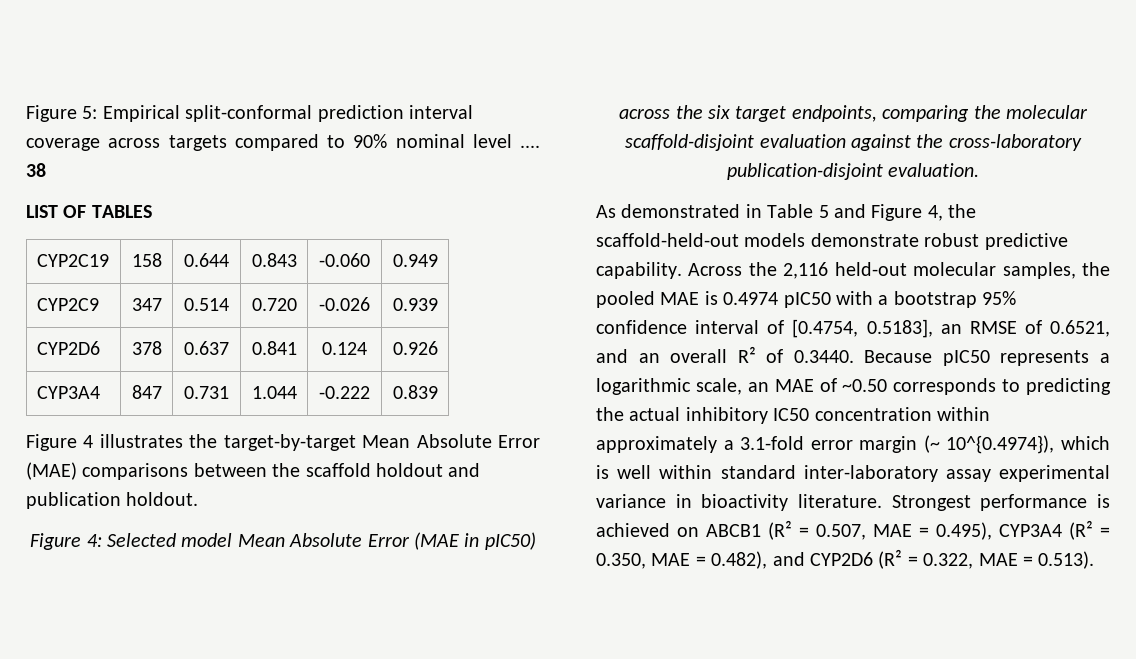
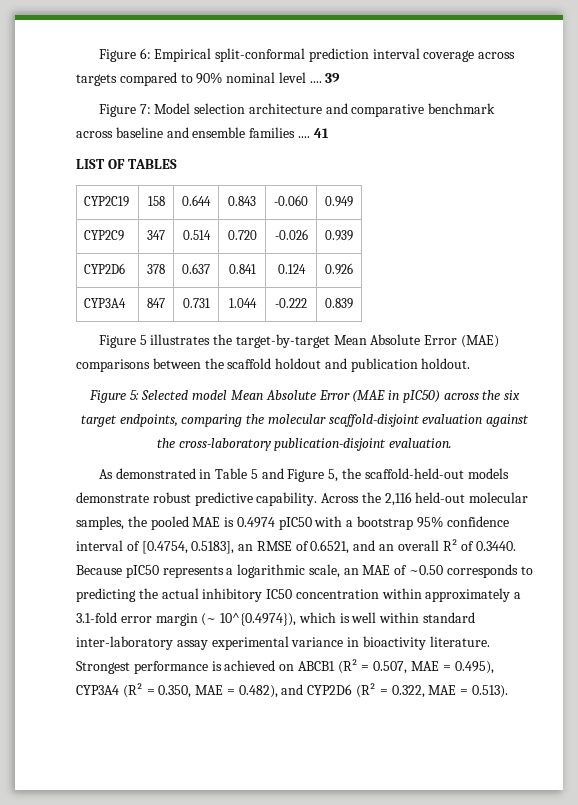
[26,105,98,122] Figure 5: -> [98,48,151,62] Figure 6:
[26,163,46,177] 38 -> [325,73,341,83] [98,103,496,117] [76,127,329,138] 39 // Figure 7: Model selection architecture and comparative benchmark across baseline and ensemble families .... 41
[83,435,94,448] 4 -> [139,335,147,345] 5
[86,534,102,547] 4: -> [129,390,139,400] 5:
[927,205,943,221] 4, -> [328,469,339,482] 5,

